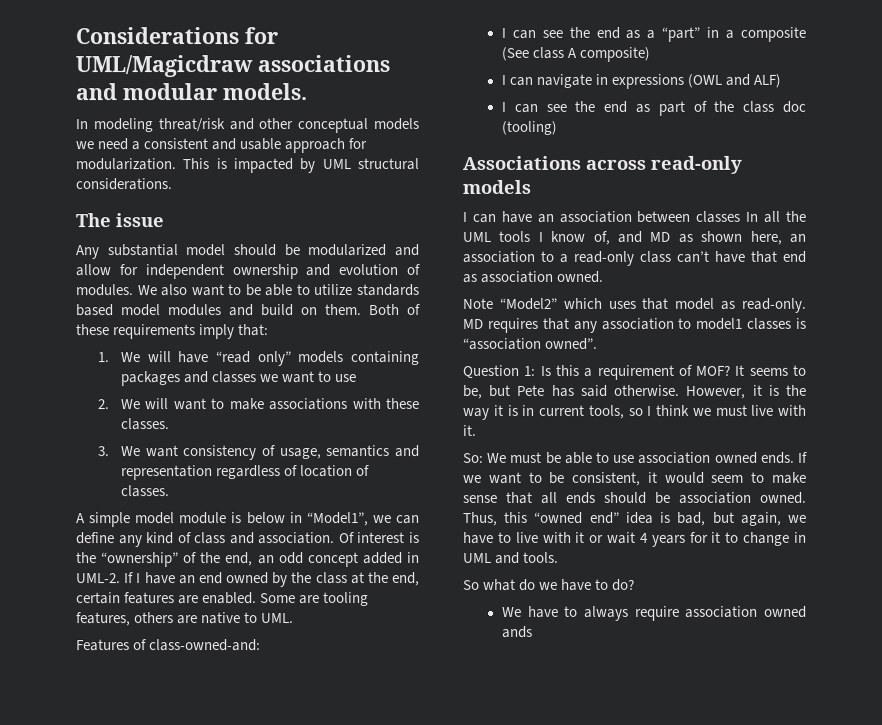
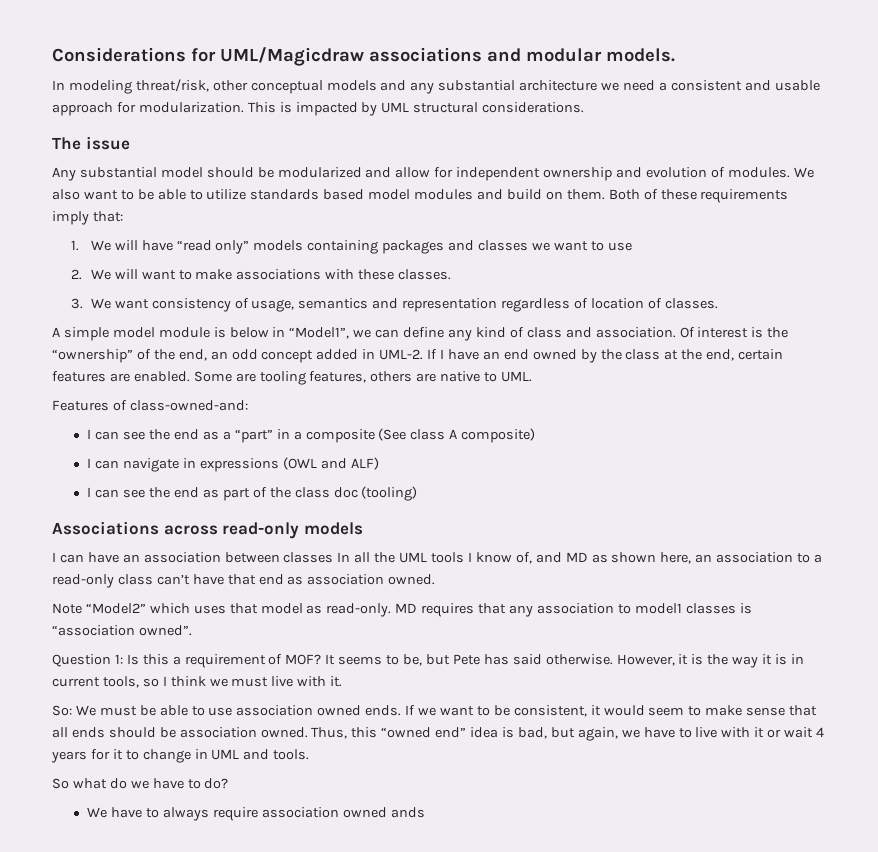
[157,118,254,133] threat/risk and -> [135,79,209,92] threat/risk,
(419, 124) none -> [380,80,598,94] and any substantial architecture

